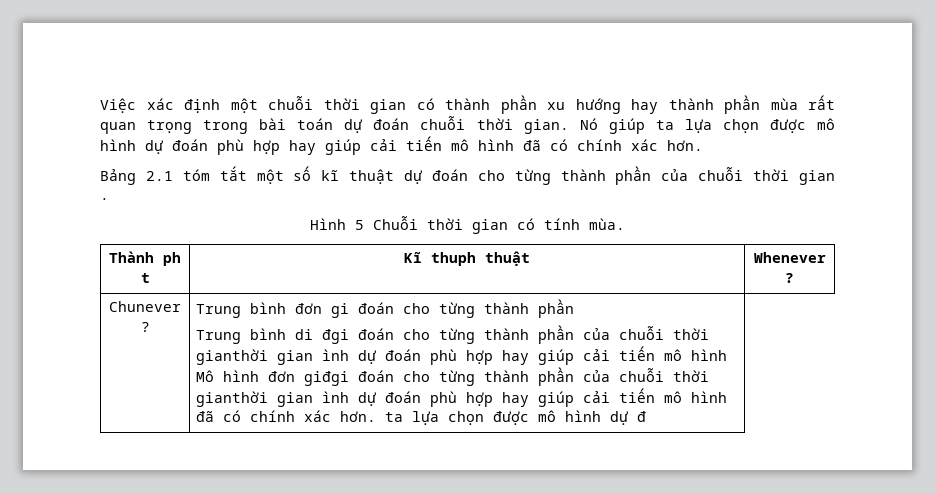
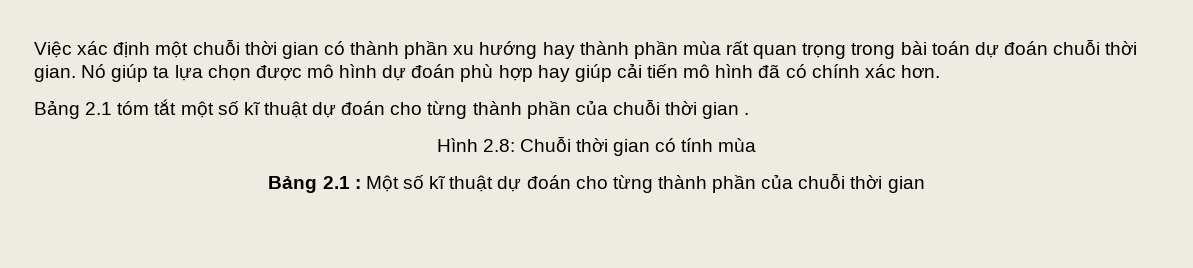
[355,220,364,230] 5 -> [482,139,515,152] 2.8:
[589,218,625,230] [109,251,181,266] [140,273,150,283] [404,251,530,266] [753,252,826,263] [785,273,794,283] [109,301,181,312] [140,322,150,332] [195,299,574,318] [195,325,709,344] [195,346,727,365] [195,367,709,386] [195,388,727,407] [195,410,646,425] mùa. // Thành ph t | Kĩ thuph thuật | Whenever ? // Chunever ? | Trung bình đơn gi đoán cho từng thành phần // Trung bình di đgi đoán cho từng thành phần của chuỗi thời gianthời gian ình dự đoán phù hợp hay giúp cải tiến mô hình Mô hình đơn giđgi đoán cho từng thành phần của chuỗi thời gianthời gian ình dự đoán phù hợp hay giúp cải tiến mô hình đã có chính xác hơn. ta lựa chọn được mô hình dự đ -> [718,138,757,152] [268,173,925,193] mùa // Bảng 2.1 : Một số kĩ thuật dự đoán cho từng thành phần của chuỗi thời gian

